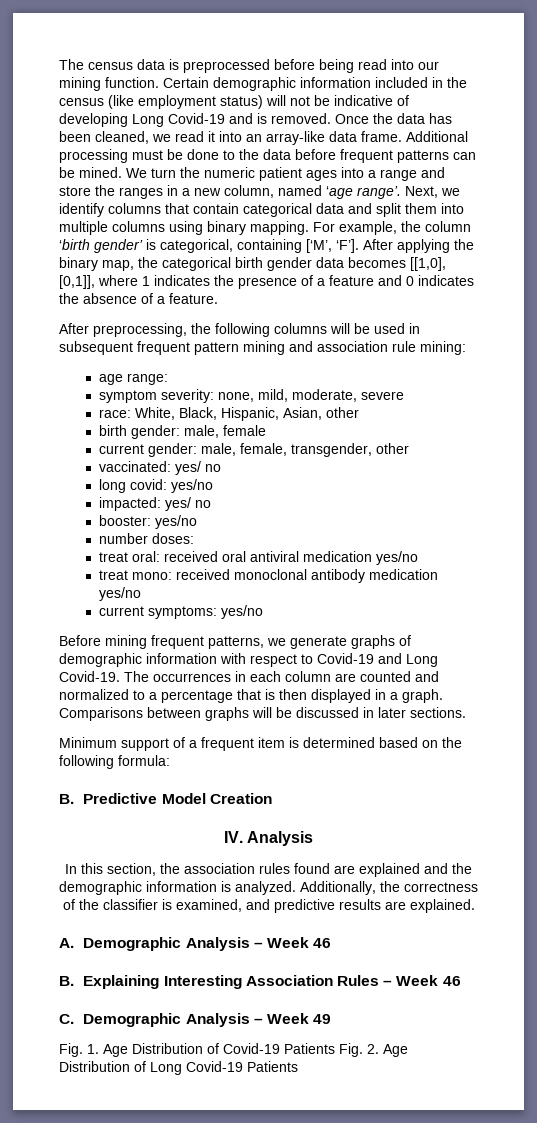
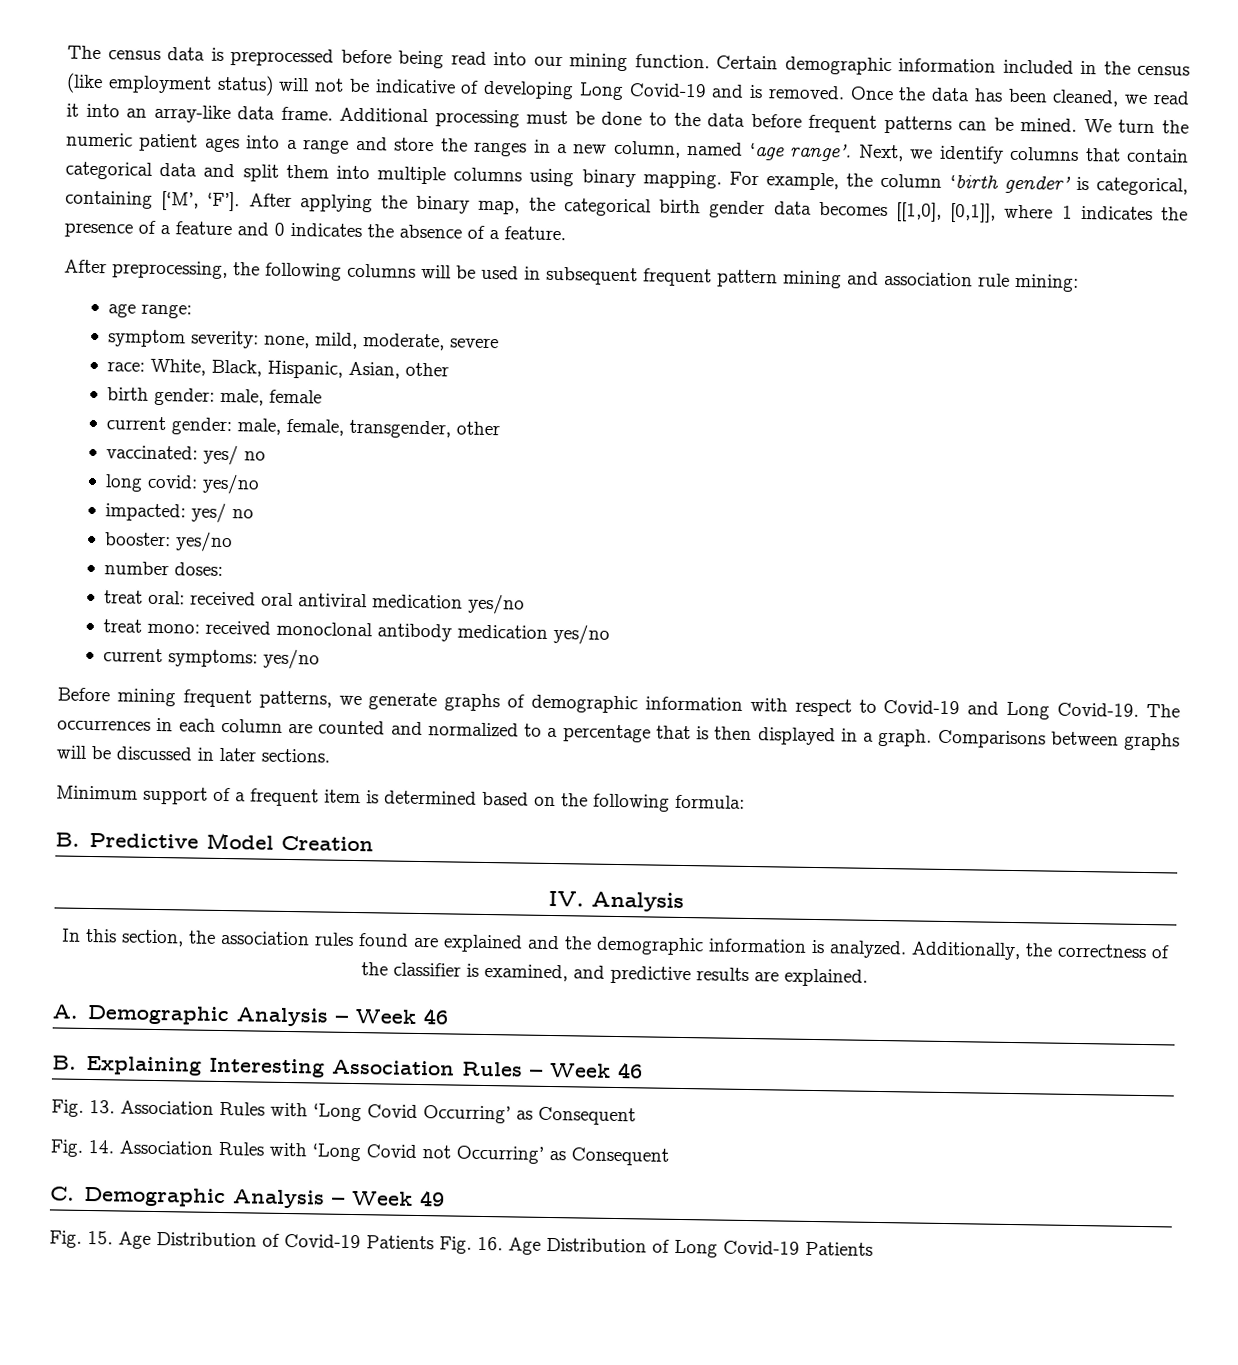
(461, 981) none -> [51,1099,636,1126] [50,1139,669,1166] // Fig. 13. Association Rules with ‘Long Covid Occurring’ as Consequent // Fig. 14. Association Rules with ‘Long Covid not Occurring’ as Consequent
[87,1044,99,1054] 1. -> [87,1230,113,1245] 15.
[367,1044,379,1054] 2. -> [477,1236,503,1251] 16.

